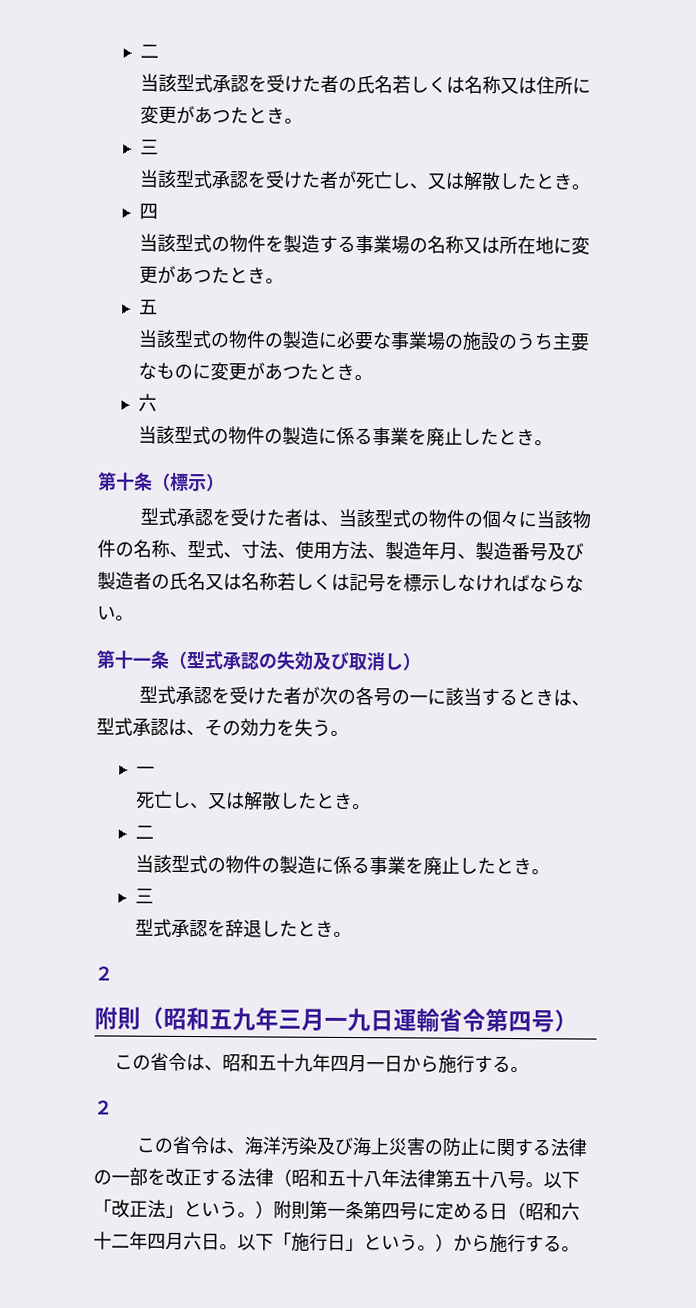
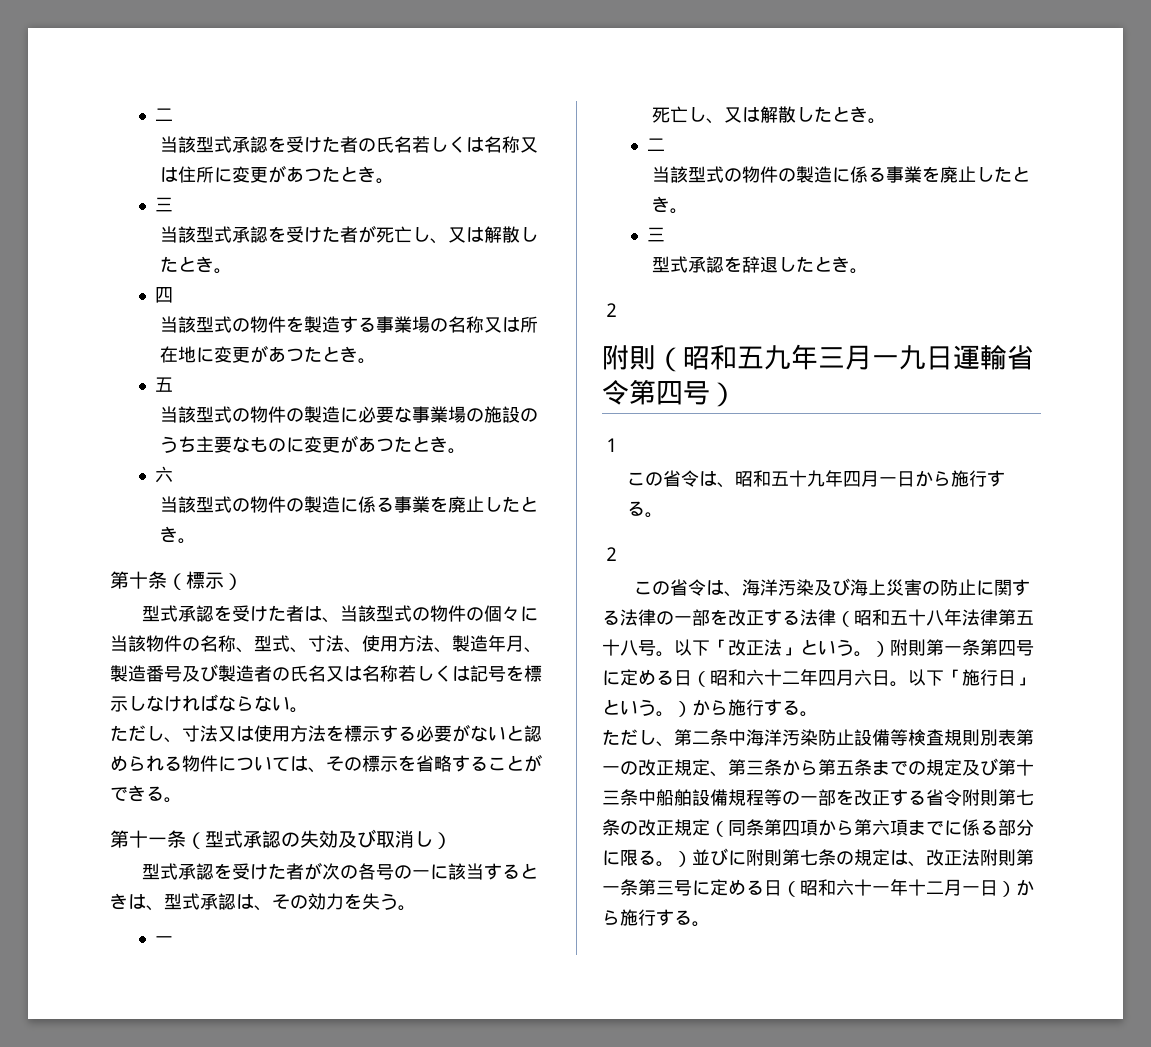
(134, 618) none -> [110,724,542,743] [110,754,542,773] [110,785,182,803] // ただし、寸法又は使用方法を標示する必要がないと認められる物件については、その標示を省略することができる。
(578, 1020) none -> [602,438,621,452] // １
(580, 1249) none -> [602,729,1034,747] [602,758,1034,777] [602,789,1034,806] [602,819,1034,837] [602,848,1034,867] [602,879,1034,897] [602,909,710,927] // ただし、第二条中海洋汚染防止設備等検査規則別表第一の改正規定、第三条から第五条までの規定及び第十三条中船舶設備規程等の一部を改正する省令附則第七条の改正規定（同条第四項から第六項までに係る部分に限る。）並びに附則第七条の規定は、改正法附則第一条第三号に定める日（昭和六十一年十二月一日）から施行する。

